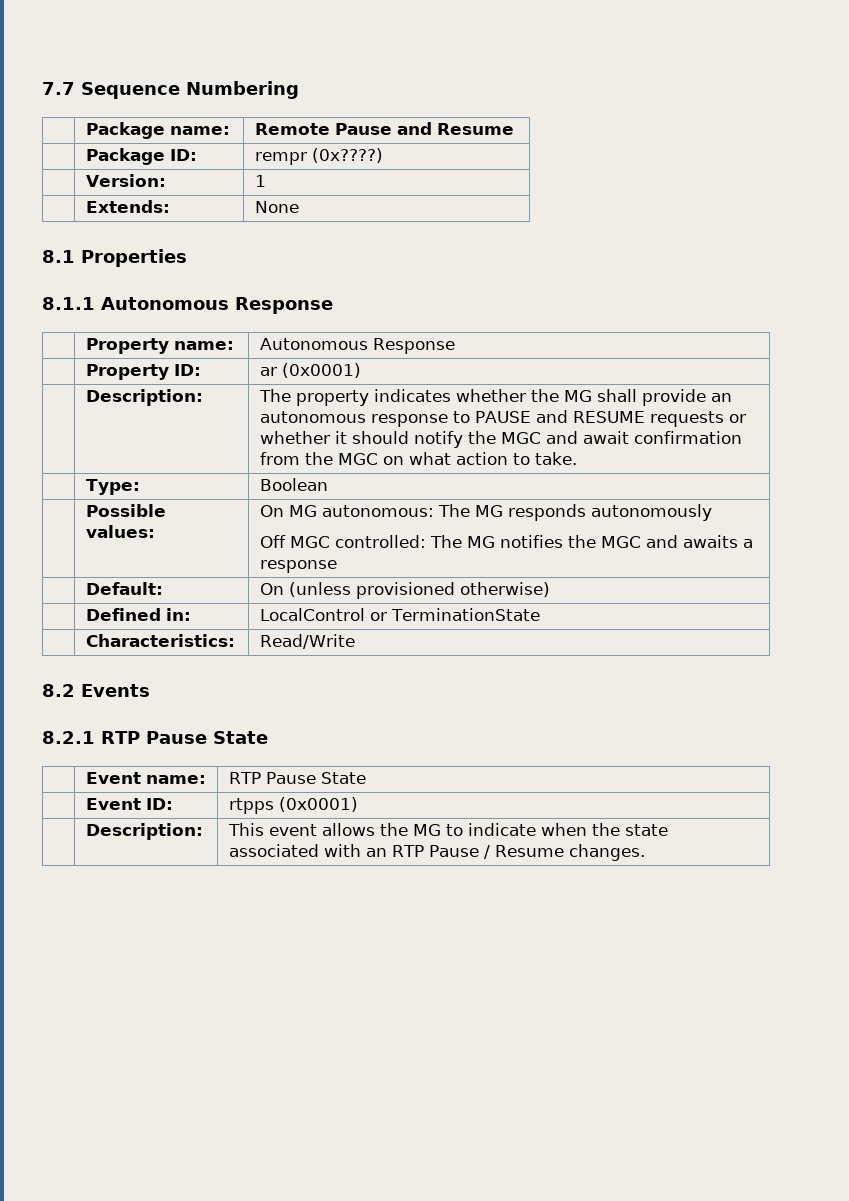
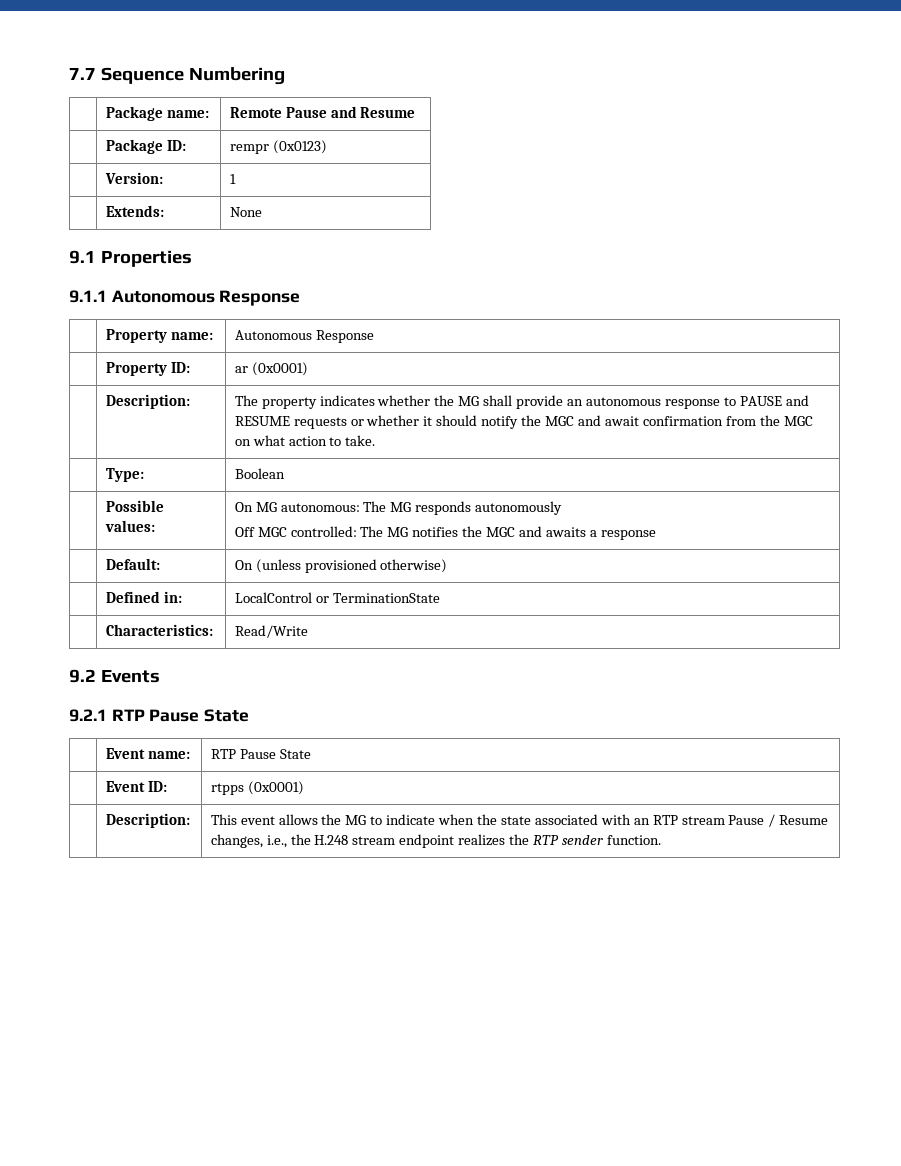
[311,148,383,163] (0x????) -> [272,140,327,154] (0x0123)
[42,250,75,263] 8.1 -> [69,250,96,264] 9.1
[42,297,95,310] 8.1.1 -> [69,290,107,303] 9.1.1
[42,684,75,697] 8.2 -> [69,669,96,683] 9.2
[42,731,95,744] 8.2.1 -> [69,709,107,722] 9.2.1
(424, 851) none -> [681,816,725,825] stream
[568,844,645,861] changes. -> [210,834,661,848] changes, i.e., the H.248 stream endpoint realizes the RTP sender function.

